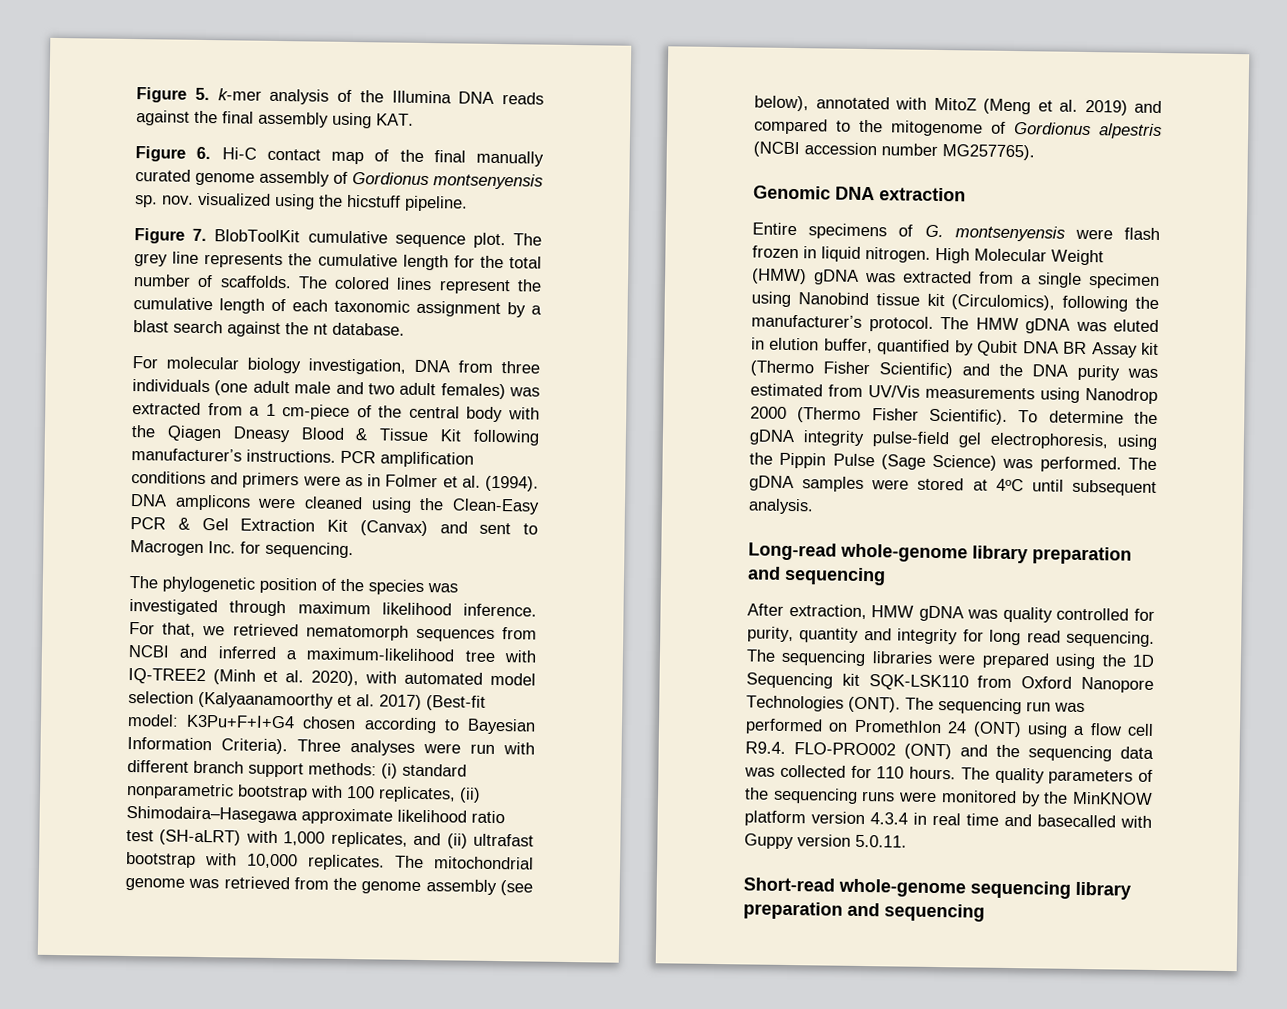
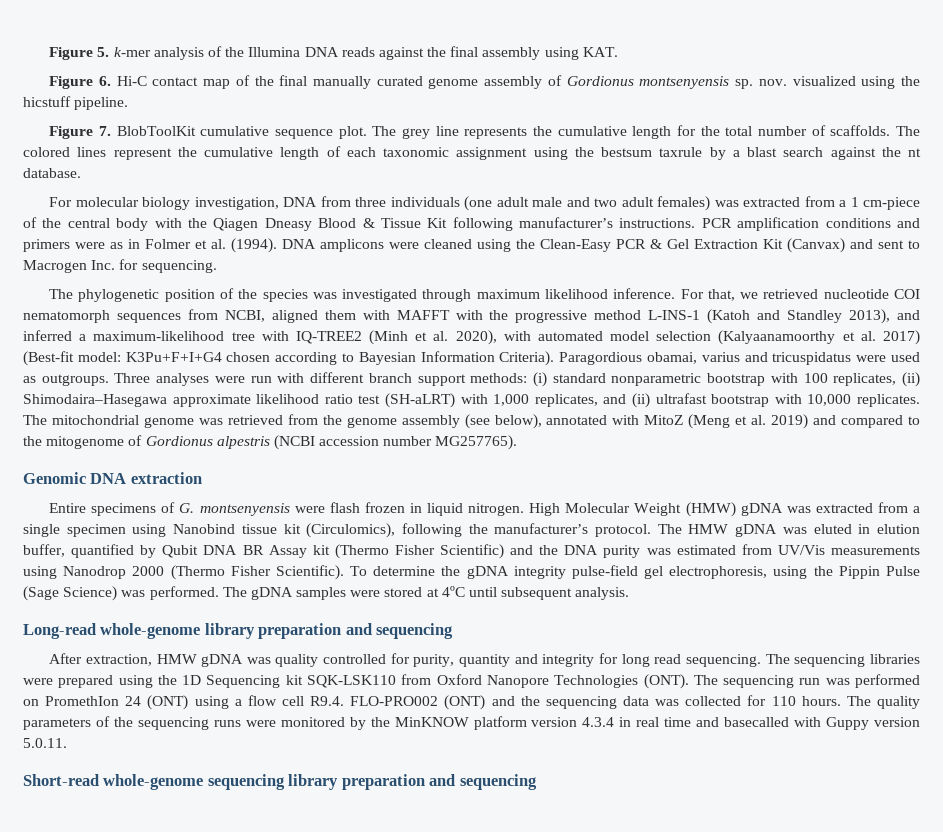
(501, 309) none -> [533,147,703,160] using the bestsum taxrule
(299, 630) none -> [823,289,920,299] nucleotide COI
[128,645,170,658] NCBI -> [224,309,891,324] NCBI, aligned them with MAFFT with the progressive method L-INS-1 (Katoh and Standley 2013),
(288, 746) none -> [559,352,920,365] [23,374,109,386] Paragordious obamai, varius and tricuspidatus were used as outgroups.

